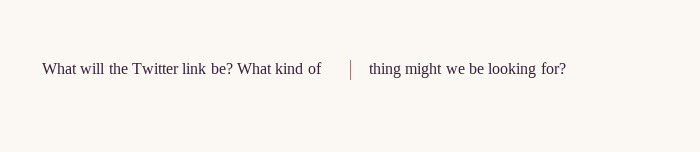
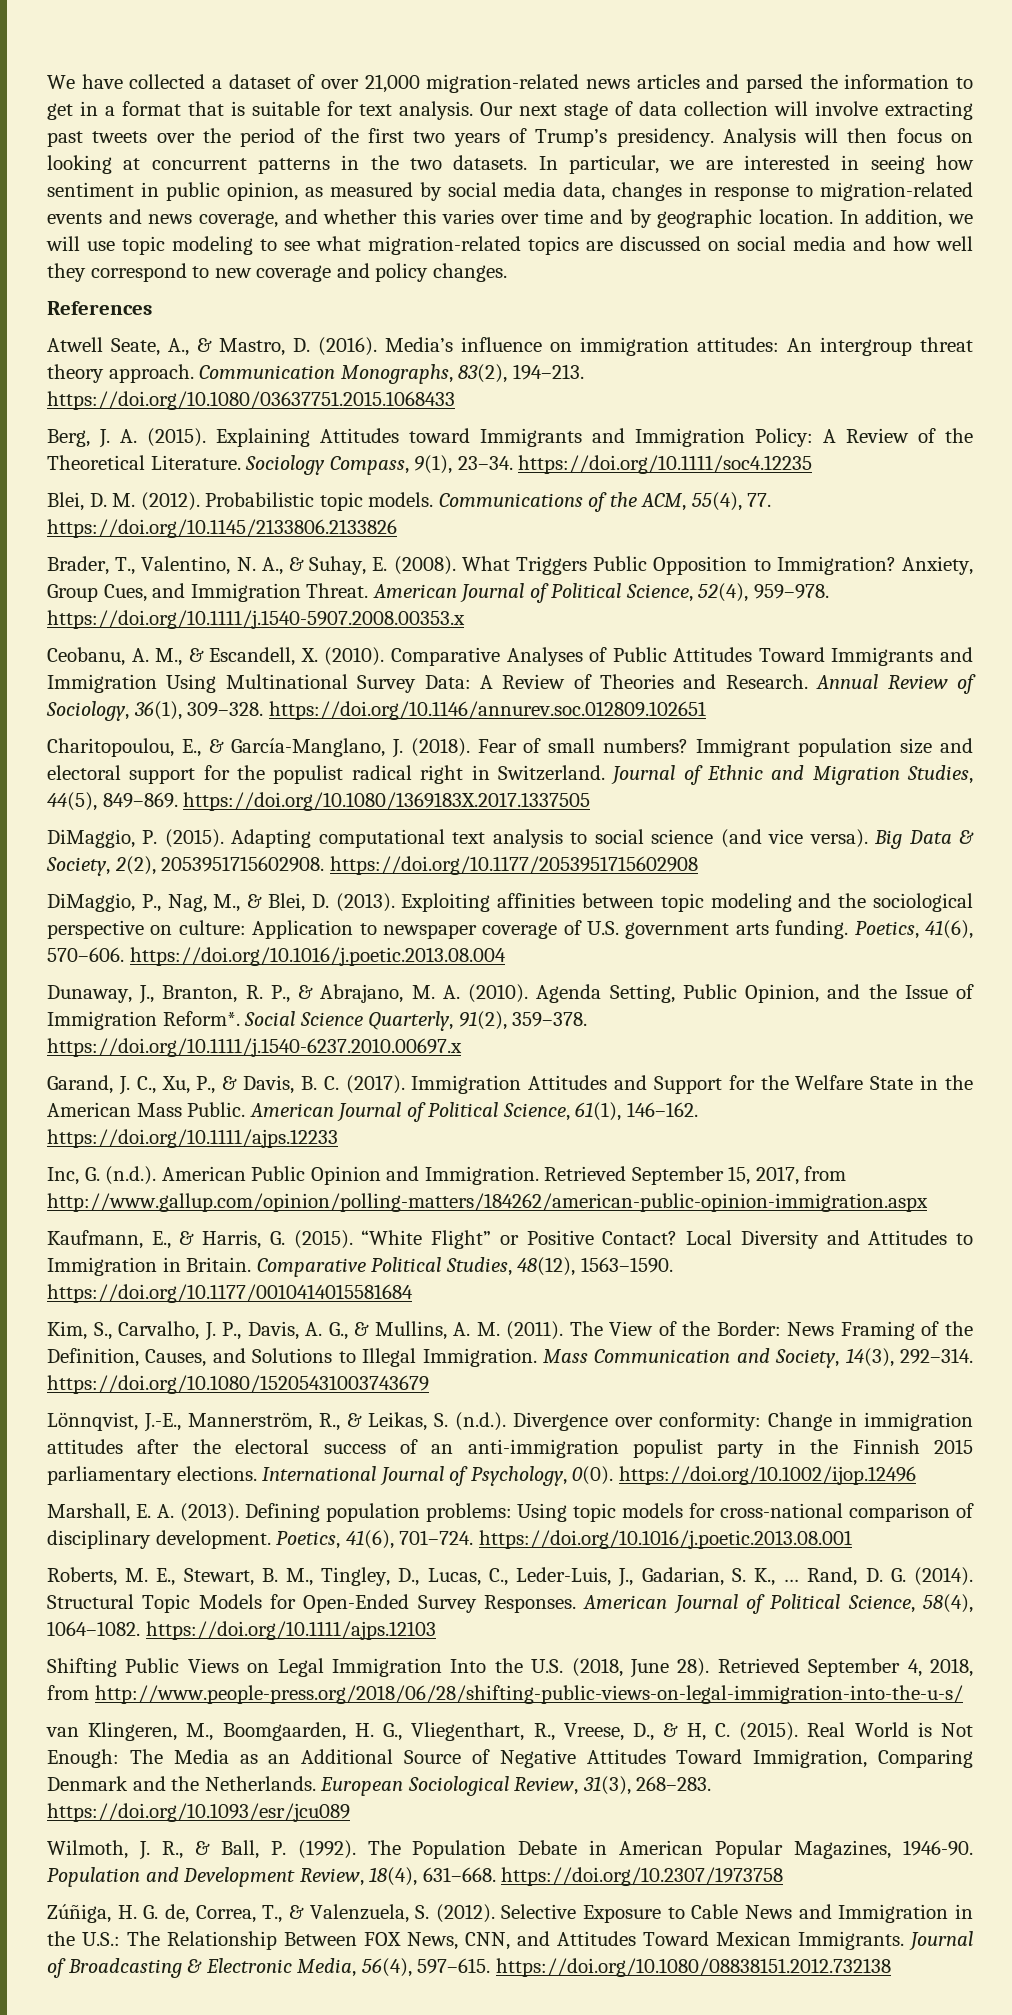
[42,62,566,78] What will the Twitter link be? What kind of thing might we be looking for? -> [47,74,973,93] [47,101,973,120] [47,128,973,147] [47,155,975,174] [47,182,974,201] [47,209,973,228] [46,236,973,255] [47,263,507,282] [47,301,152,315] [47,337,973,356] [47,364,584,384] [47,391,455,410] [47,428,973,448] [47,455,813,475] [47,492,772,512] [47,519,397,538] [47,556,974,575] [47,583,829,603] [47,610,465,629] [47,647,973,666] [47,674,976,694] [46,701,706,721] [47,738,973,758] [47,765,974,785] [47,792,591,811] [47,829,975,849] [46,856,698,876] [47,893,973,912] [47,920,973,939] [47,947,506,966] [47,984,975,1004] [47,1011,588,1031] [47,1038,462,1057] [47,1075,974,1095] [47,1102,698,1122] [47,1129,338,1148] [47,1166,847,1185] [47,1193,928,1212] [47,1230,974,1249] [47,1257,673,1277] [47,1284,413,1303] [47,1321,973,1341] [47,1348,973,1368] [47,1375,429,1394] [47,1412,973,1432] [47,1439,973,1458] [47,1466,916,1486] [47,1503,974,1522] [47,1530,852,1549] [47,1567,974,1587] [47,1594,974,1614] [47,1621,436,1640] [47,1658,973,1678] [47,1685,963,1704] [46,1722,974,1741] [47,1749,974,1768] [47,1776,712,1796] [47,1803,350,1822] [47,1840,974,1860] [47,1867,784,1887] [47,1904,973,1923] [47,1931,973,1951] [47,1958,891,1978] We have collected a dataset of over 21,000 migration-related news articles and parsed the information to get in a format that is suitable for text analysis. Our next stage of data collection will involve extracting past tweets over the period of the first two years of Trump’s presidency. Analysis will then focus on looking at concurrent patterns in the two datasets. In particular, we are interested in seeing how sentiment in public opinion, as measured by social media data, changes in response to migration-related events and news coverage, and whether this varies over time and by geographic location. In addition, we will use topic modeling to see what migration-related topics are discussed on social media and how well they correspond to new coverage and policy changes. // References // Atwell Seate, A., & Mastro, D. (2016). Media’s influence on immigration attitudes: An intergroup threat theory approach. Communication Monographs, 83(2), 194–213. https://doi.org/10.1080/03637751.2015.1068433 // Berg, J. A. (2015). Explaining Attitudes toward Immigrants and Immigration Policy: A Review of the Theoretical Literature. Sociology Compass, 9(1), 23–34. https://doi.org/10.1111/soc4.12235 // Blei, D. M. (2012). Probabilistic topic models. Communications of the ACM, 55(4), 77. https://doi.org/10.1145/2133806.2133826 // Brader, T., Valentino, N. A., & Suhay, E. (2008). What Triggers Public Opposition to Immigration? Anxiety, Group Cues, and Immigration Threat. American Journal of Political Science, 52(4), 959–978. https://doi.org/10.1111/j.1540-5907.2008.00353.x // Ceobanu, A. M., & Escandell, X. (2010). Comparative Analyses of Public Attitudes Toward Immigrants and Immigration Using Multinational Survey Data: A Review of Theories and Research. Annual Review of Sociology, 36(1), 309–328. https://doi.org/10.1146/annurev.soc.012809.102651 // Charitopoulou, E., & García-Manglano, J. (2018). Fear of small numbers? Immigrant population size and electoral support for the populist radical right in Switzerland. Journal of Ethnic and Migration Studies, 44(5), 849–869. https://doi.org/10.1080/1369183X.2017.1337505 // DiMaggio, P. (2015). Adapting computational text analysis to social science (and vice versa). Big Data & Society, 2(2), 2053951715602908. https://doi.org/10.1177/2053951715602908 // DiMaggio, P., Nag, M., & Blei, D. (2013). Exploiting affinities between topic modeling and the sociological perspective on culture: Application to newspaper coverage of U.S. government arts funding. Poetics, 41(6), 570–606. https://doi.org/10.1016/j.poetic.2013.08.004 // Dunaway, J., Branton, R. P., & Abrajano, M. A. (2010). Agenda Setting, Public Opinion, and the Issue of Immigration Reform*. Social Science Quarterly, 91(2), 359–378. https://doi.org/10.1111/j.1540-6237.2010.00697.x // Garand, J. C., Xu, P., & Davis, B. C. (2017). Immigration Attitudes and Support for the Welfare State in the American Mass Public. American Journal of Political Science, 61(1), 146–162. https://doi.org/10.1111/ajps.12233 // Inc, G. (n.d.). American Public Opinion and Immigration. Retrieved September 15, 2017, from http://www.gallup.com/opinion/polling-matters/184262/american-public-opinion-immigration.aspx // Kaufmann, E., & Harris, G. (2015). “White Flight” or Positive Contact? Local Diversity and Attitudes to Immigration in Britain. Comparative Political Studies, 48(12), 1563–1590. https://doi.org/10.1177/0010414015581684 // Kim, S., Carvalho, J. P., Davis, A. G., & Mullins, A. M. (2011). The View of the Border: News Framing of the Definition, Causes, and Solutions to Illegal Immigration. Mass Communication and Society, 14(3), 292–314. https://doi.org/10.1080/15205431003743679 // Lönnqvist, J.-E., Mannerström, R., & Leikas, S. (n.d.). Divergence over conformity: Change in immigration attitudes after the electoral success of an anti-immigration populist party in the Finnish 2015 parliamentary elections. International Journal of Psychology, 0(0). https://doi.org/10.1002/ijop.12496 // Marshall, E. A. (2013). Defining population problems: Using topic models for cross-national comparison of disciplinary development. Poetics, 41(6), 701–724. https://doi.org/10.1016/j.poetic.2013.08.001 // Roberts, M. E., Stewart, B. M., Tingley, D., Lucas, C., Leder-Luis, J., Gadarian, S. K., … Rand, D. G. (2014). Structural Topic Models for Open-Ended Survey Responses. American Journal of Political Science, 58(4), 1064–1082. https://doi.org/10.1111/ajps.12103 // Shifting Public Views on Legal Immigration Into the U.S. (2018, June 28). Retrieved September 4, 2018, from http://www.people-press.org/2018/06/28/shifting-public-views-on-legal-immigration-into-the-u-s/ // van Klingeren, M., Boomgaarden, H. G., Vliegenthart, R., Vreese, D., & H, C. (2015). Real World is Not Enough: The Media as an Additional Source of Negative Attitudes Toward Immigration, Comparing Denmark and the Netherlands. European Sociological Review, 31(3), 268–283. https://doi.org/10.1093/esr/jcu089 // Wilmoth, J. R., & Ball, P. (1992). The Population Debate in American Popular Magazines, 1946-90. Population and Development Review, 18(4), 631–668. https://doi.org/10.2307/1973758 // Zúñiga, H. G. de, Correa, T., & Valenzuela, S. (2012). Selective Exposure to Cable News and Immigration in the U.S.: The Relationship Between FOX News, CNN, and Attitudes Toward Mexican Immigrants. Journal of Broadcasting & Electronic Media, 56(4), 597–615. https://doi.org/10.1080/08838151.2012.732138

